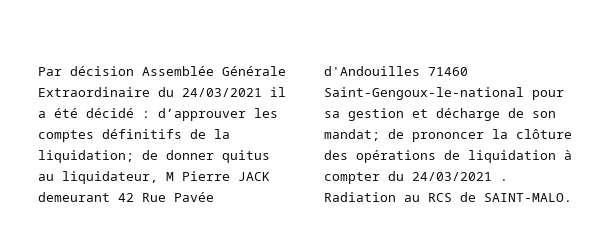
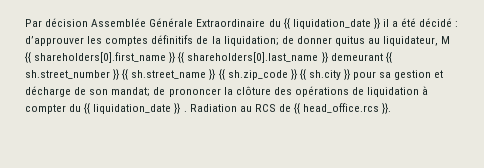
[182,88,262,97] 24/03/2021 -> [283,18,380,29] {{ liquidation_date }}
[182,171,270,181] [38,192,214,202] [324,66,468,76] [324,87,524,100] Pierre JACK demeurant 42 Rue Pavée d'Andouilles 71460 Saint-Gengoux-le-national -> [25,52,392,63] [25,69,351,80] {{ shareholders[0].first_name }} {{ shareholders[0].last_name }} demeurant {{ sh.street_number }} {{ sh.street_name }} {{ sh.zip_code }} {{ sh.city }}
[412,172,492,181] 24/03/2021 -> [84,103,181,114] {{ liquidation_date }}
[484,193,572,202] SAINT-MALO. -> [294,103,392,114] {{ head_office.rcs }}.

